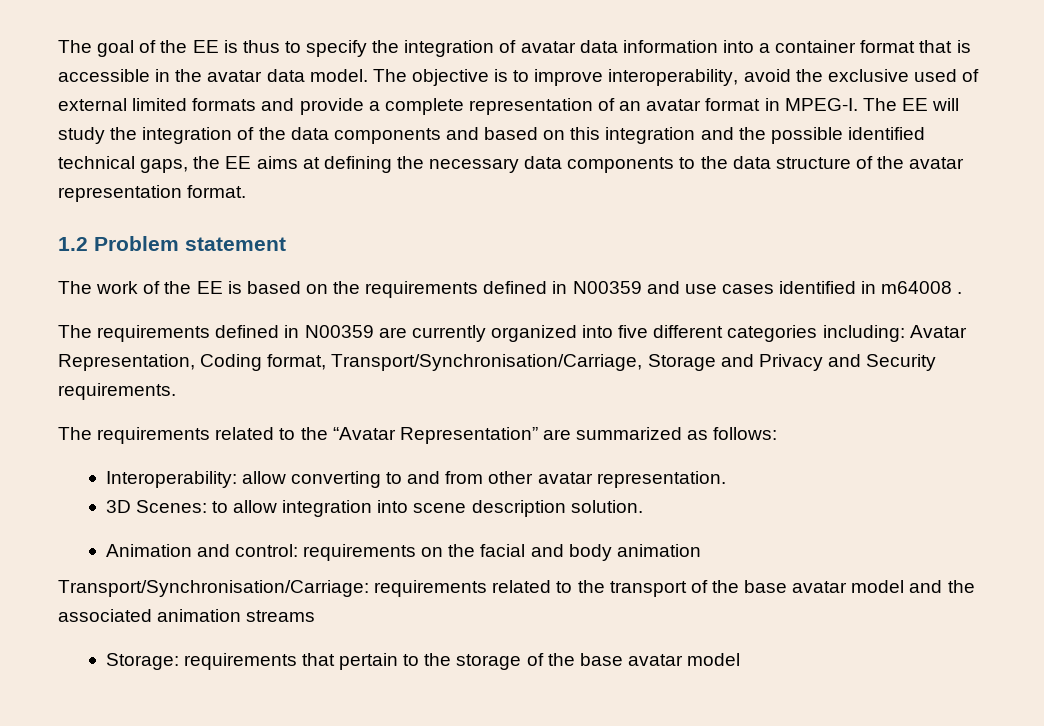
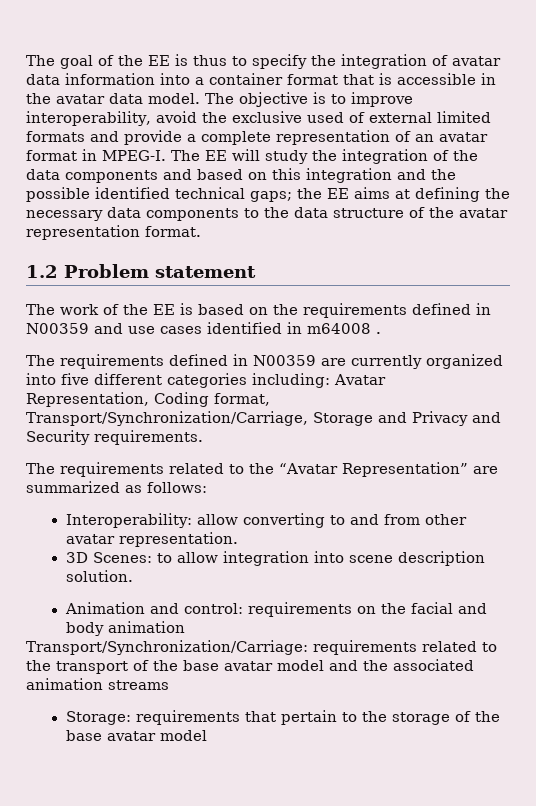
[140,159,189,173] gaps, -> [250,191,292,202] gaps;
[331,354,643,371] Transport/Synchronisation/Carriage, -> [26,411,308,426] Transport/Synchronization/Carriage,
[58,580,369,597] Transport/Synchronisation/Carriage: -> [26,640,308,655] Transport/Synchronization/Carriage:

